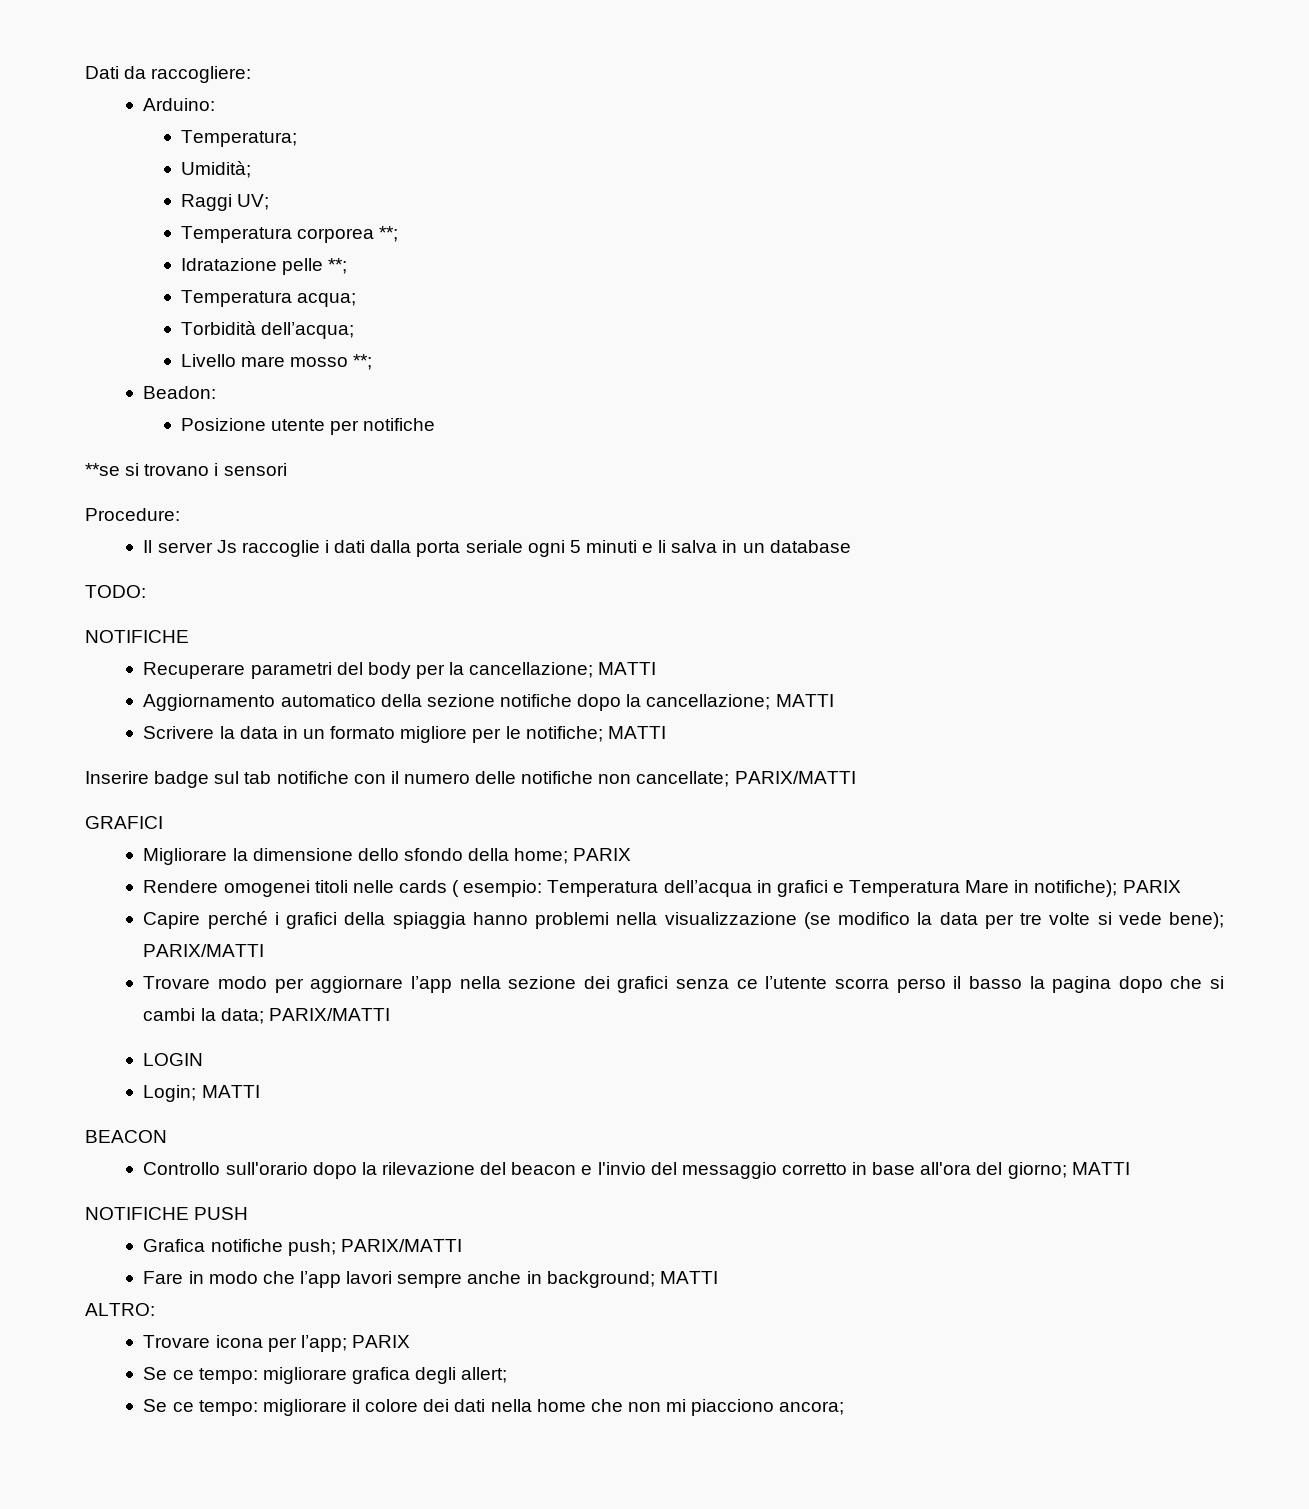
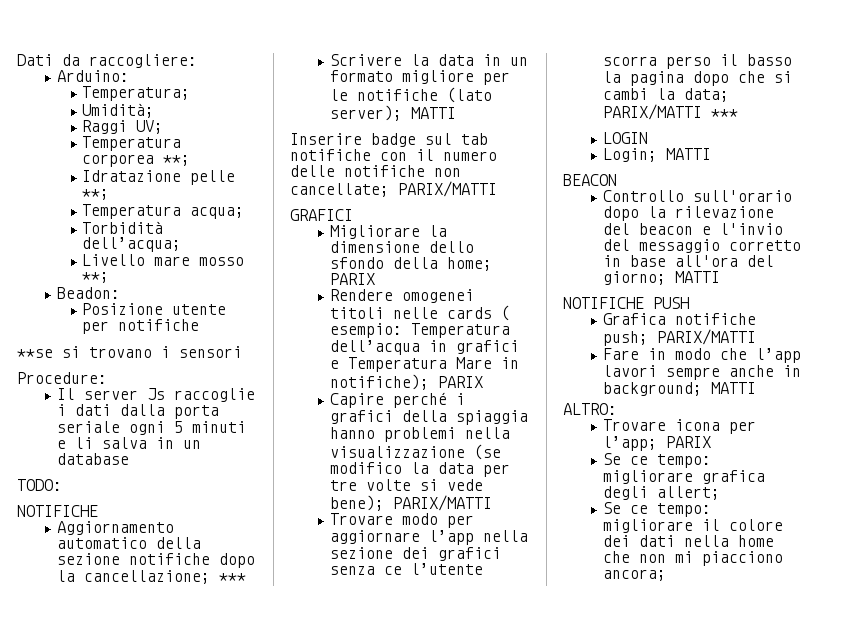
[143,662,657,679] // Recuperare parametri del body per la cancellazione; MATTI -> (98, 511) none
[775,694,834,707] MATTI -> [218,573,246,582] ***
[525,726,603,742] notifiche; -> [356,87,492,103] [329,105,402,121] notifiche (lato server);
(390, 1014) none -> [710,109,738,118] ***

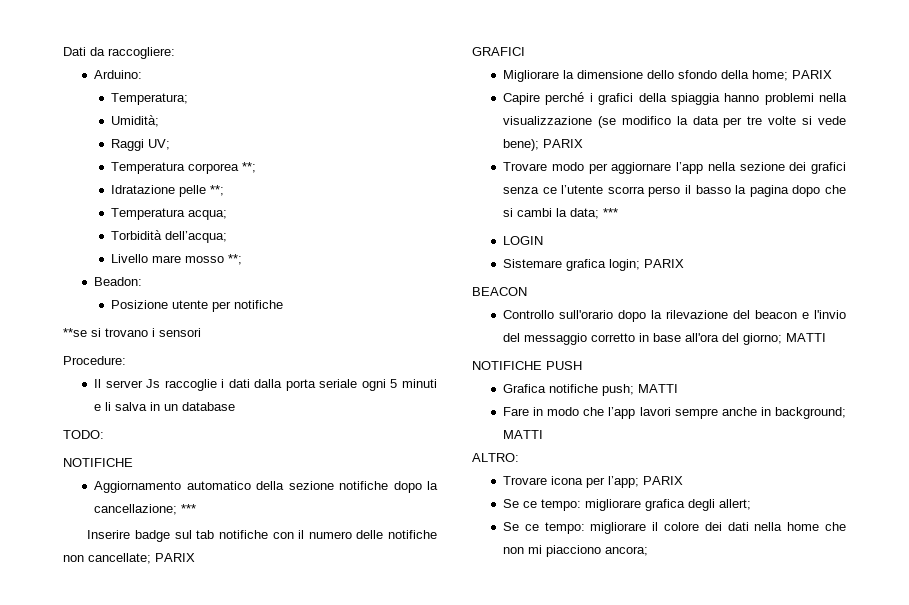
[329,54,528,66] [329,70,510,85] [329,87,492,103] [329,105,456,121] // Scrivere la data in un formato migliore per le notifiche (lato server); MATTI -> (197, 508) none
[398,181,497,197] PARIX/MATTI -> [155,553,195,562] PARIX
[329,289,474,303] [329,305,510,321] [329,323,510,338] [329,340,519,355] [329,357,519,372] [329,374,483,390] // Rendere omogenei titoli nelle cards ( esempio: Temperatura dell’acqua in grafici e Temperatura Mare in notifiche); PARIX -> (833, 74) none
[392,495,492,511] PARIX/MATTI -> [543,139,584,148] PARIX
[602,104,702,120] PARIX/MATTI -> (600, 213) none
[602,148,711,162] Login; MATTI -> [503,259,685,271] Sistemare grafica login; PARIX
[656,329,756,345] PARIX/MATTI -> [638,384,679,393] MATTI

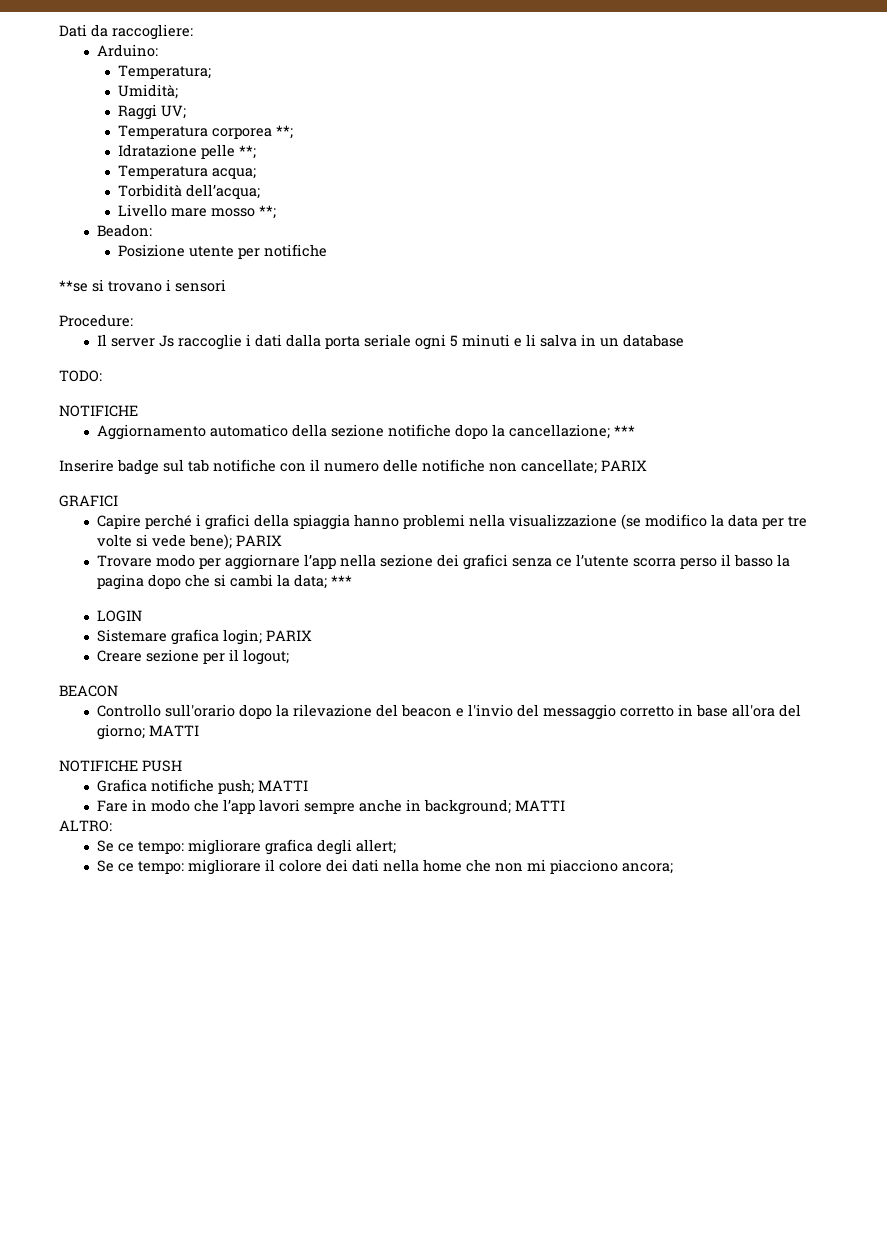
[503,70,833,82] // Migliorare la dimensione dello sfondo della home; PARIX -> (118, 501) none
(685, 263) none -> [96,649,289,665] // Creare sezione per il logout;
[503,476,684,488] // Trovare icona per l’app; PARIX -> (112, 826) none

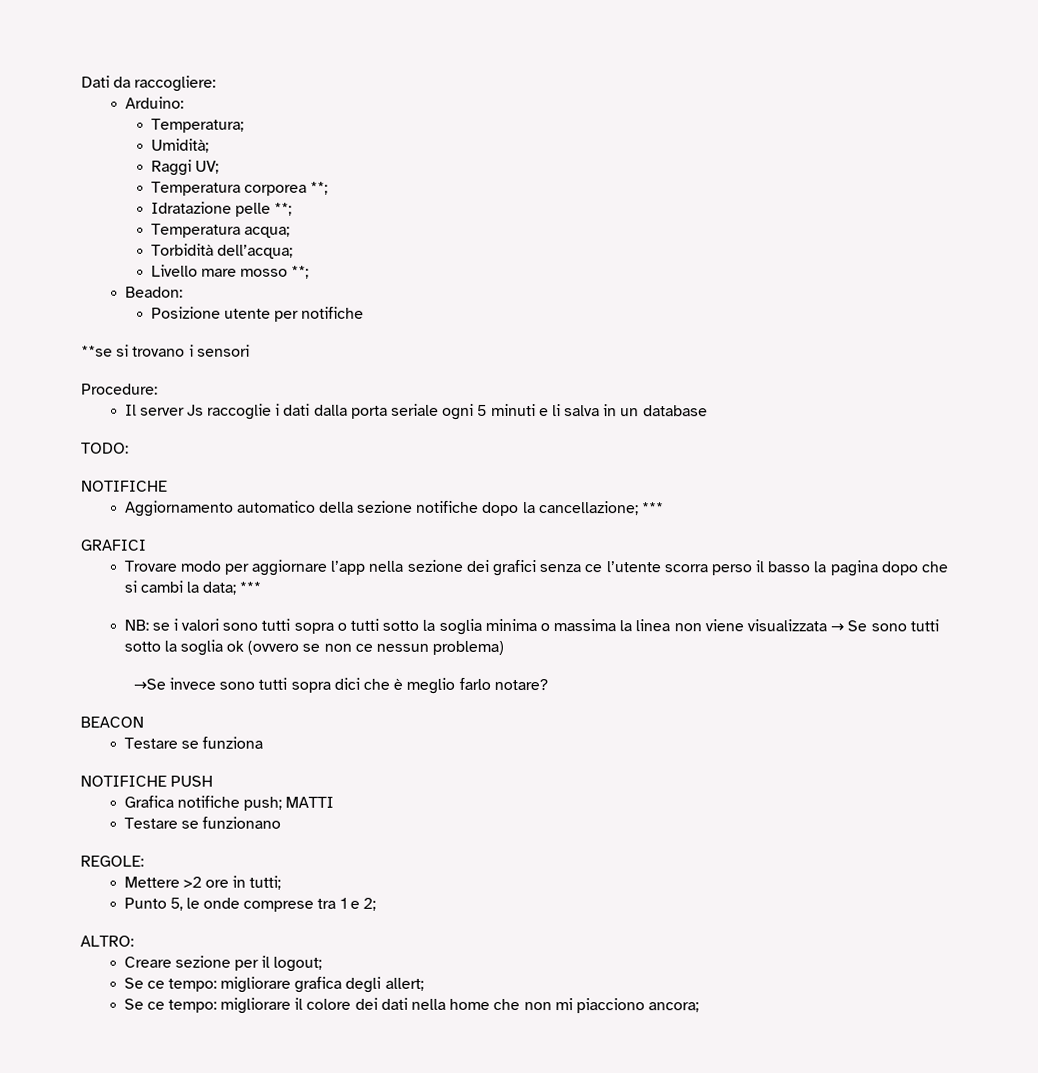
[59,459,647,475] [59,495,118,507] [96,514,807,530] [96,534,282,550] Inserire badge sul tab notifiche con il numero delle notifiche non cancellate; PARIX // GRAFICI // Capire perché i grafici della spiaggia hanno problemi nella visualizzazione (se modifico la data per tre volte si vede bene); PARIX -> [80,539,146,551] GRAFICI
[96,610,142,622] [96,629,312,645] [96,649,289,665] [59,685,118,697] [96,704,801,720] [96,724,199,740] LOGIN // Sistemare grafica login; PARIX // Creare sezione per il logout; // BEACON // Controllo sull'orario dopo la rilevazione del beacon e l'invio del messaggio corretto in base all'ora del giorno; MATTI -> [123,618,939,635] [123,639,505,656] [132,677,548,694] [80,716,144,728] [123,736,263,749] NB: se i valori sono tutti sopra o tutti sotto la soglia minima o massima la linea non viene visualizzata → Se sono tutti sotto la soglia ok (ovvero se non ce nessun problema) // →Se invece sono tutti sopra dici che è meglio farlo notare? // BEACON // Testare se funziona
[96,799,565,815] [59,820,112,832] Fare in modo che l’app lavori sempre anche in background; MATTI // ALTRO: -> [123,816,281,829] [80,855,144,867] [123,875,282,890] [123,897,376,912] [80,935,134,947] [123,955,323,972] Testare se funzionano // REGOLE: // Mettere >2 ore in tutti; // Punto 5, le onde comprese tra 1 e 2; // ALTRO: // Creare sezione per il logout;

